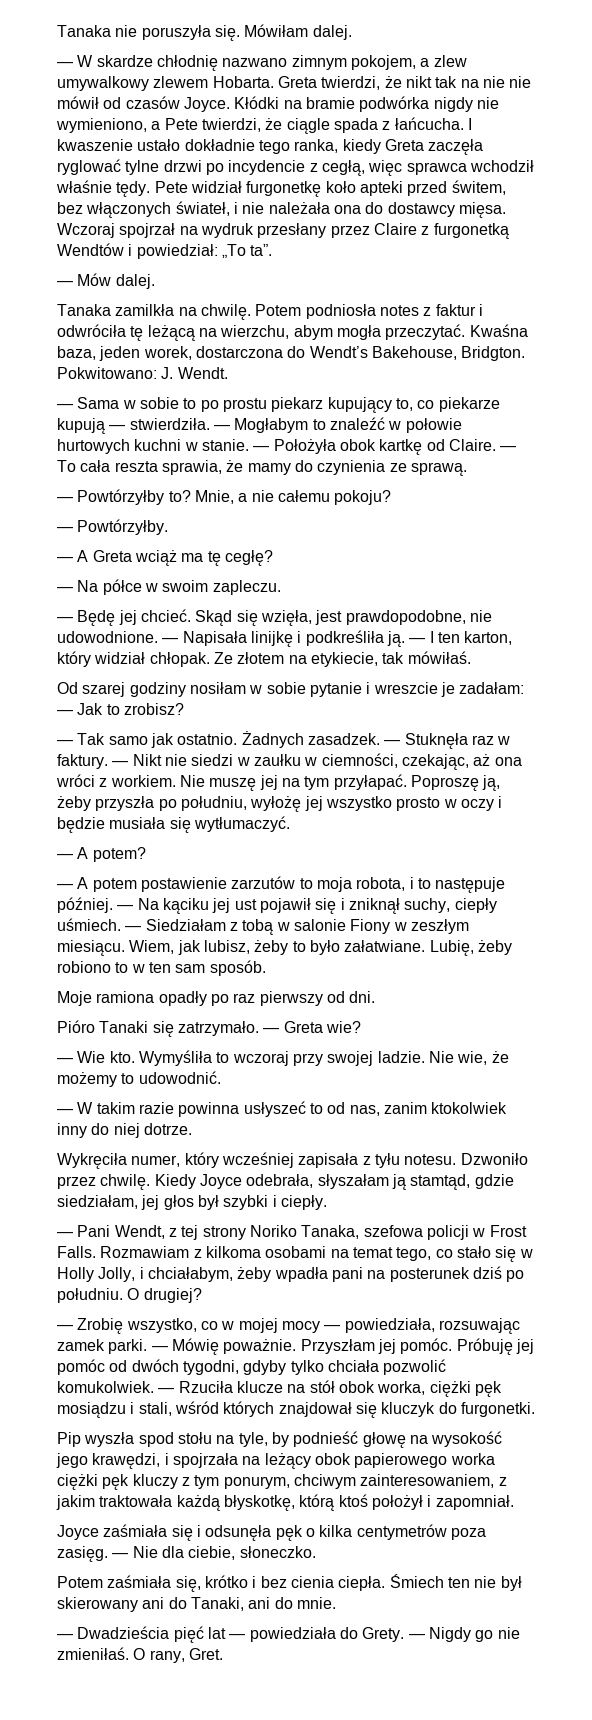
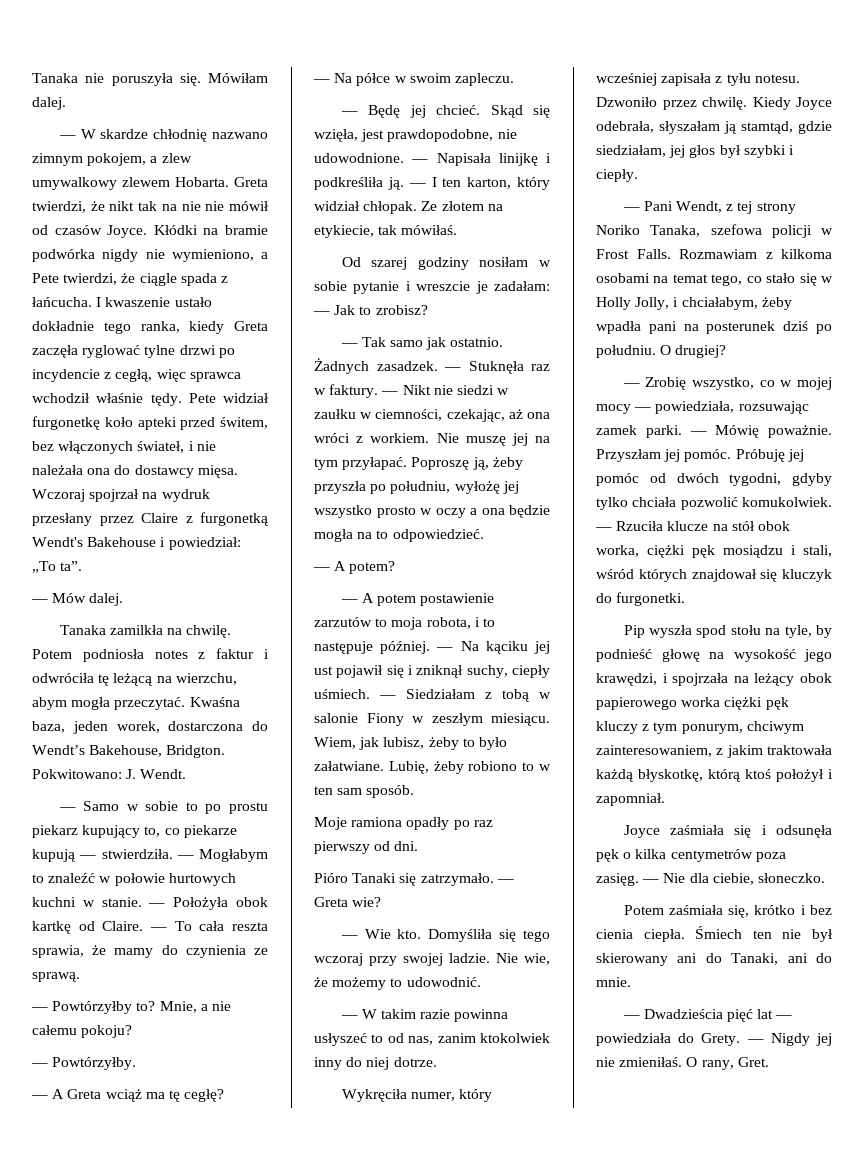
[57,243,124,256] Wendtów -> [32,537,157,547] Wendt's Bakehouse
[77,397,120,409] Sama -> [83,801,120,811] Samo
[498,796,503,808] [57,816,290,833] i będzie musiała się wytłumaczyć. -> [470,505,550,518] [314,529,484,542] a ona będzie mogła na to odpowiedzieć.
[138,1050,230,1066] Wymyśliła to -> [428,929,550,942] Domyśliła się tego
[475,1630,494,1642] go -> [816,1033,832,1046] jej

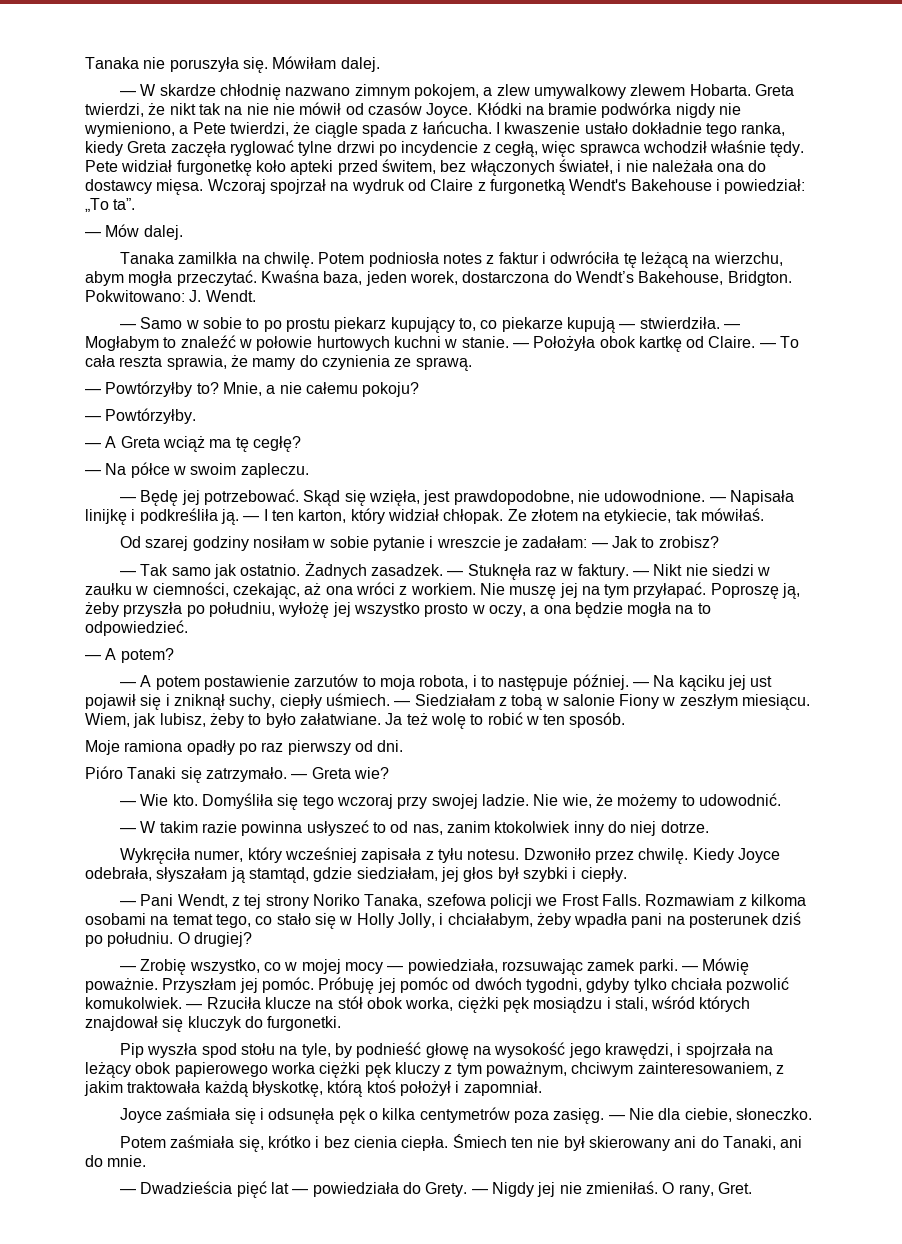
[32,513,134,526] przesłany przez -> [407,179,426,191] od
[436,105,481,115] chcieć. -> [204,489,300,505] potrzebować.
[435,508,466,518] oczy -> [488,605,526,617] oczy,
[388,761,535,774] Lubię, żeby robiono to -> [385,712,523,729] Ja też wolę to robić
[337,788,363,795] sam -> (566, 719) none
[821,228,833,235] w -> [535,897,558,906] we
[681,724,743,734] ponurym, -> [485,1062,567,1077] poważnym,

